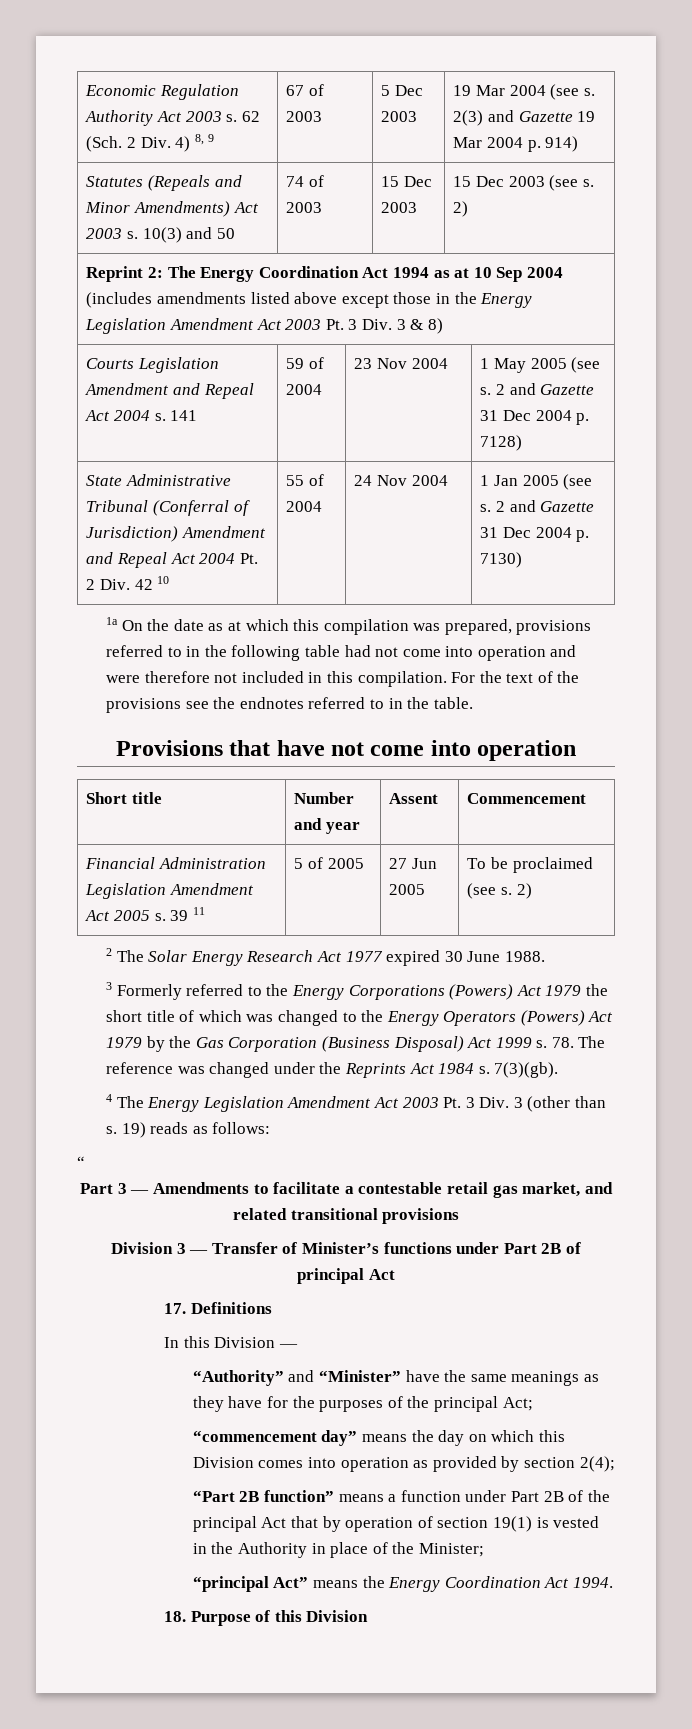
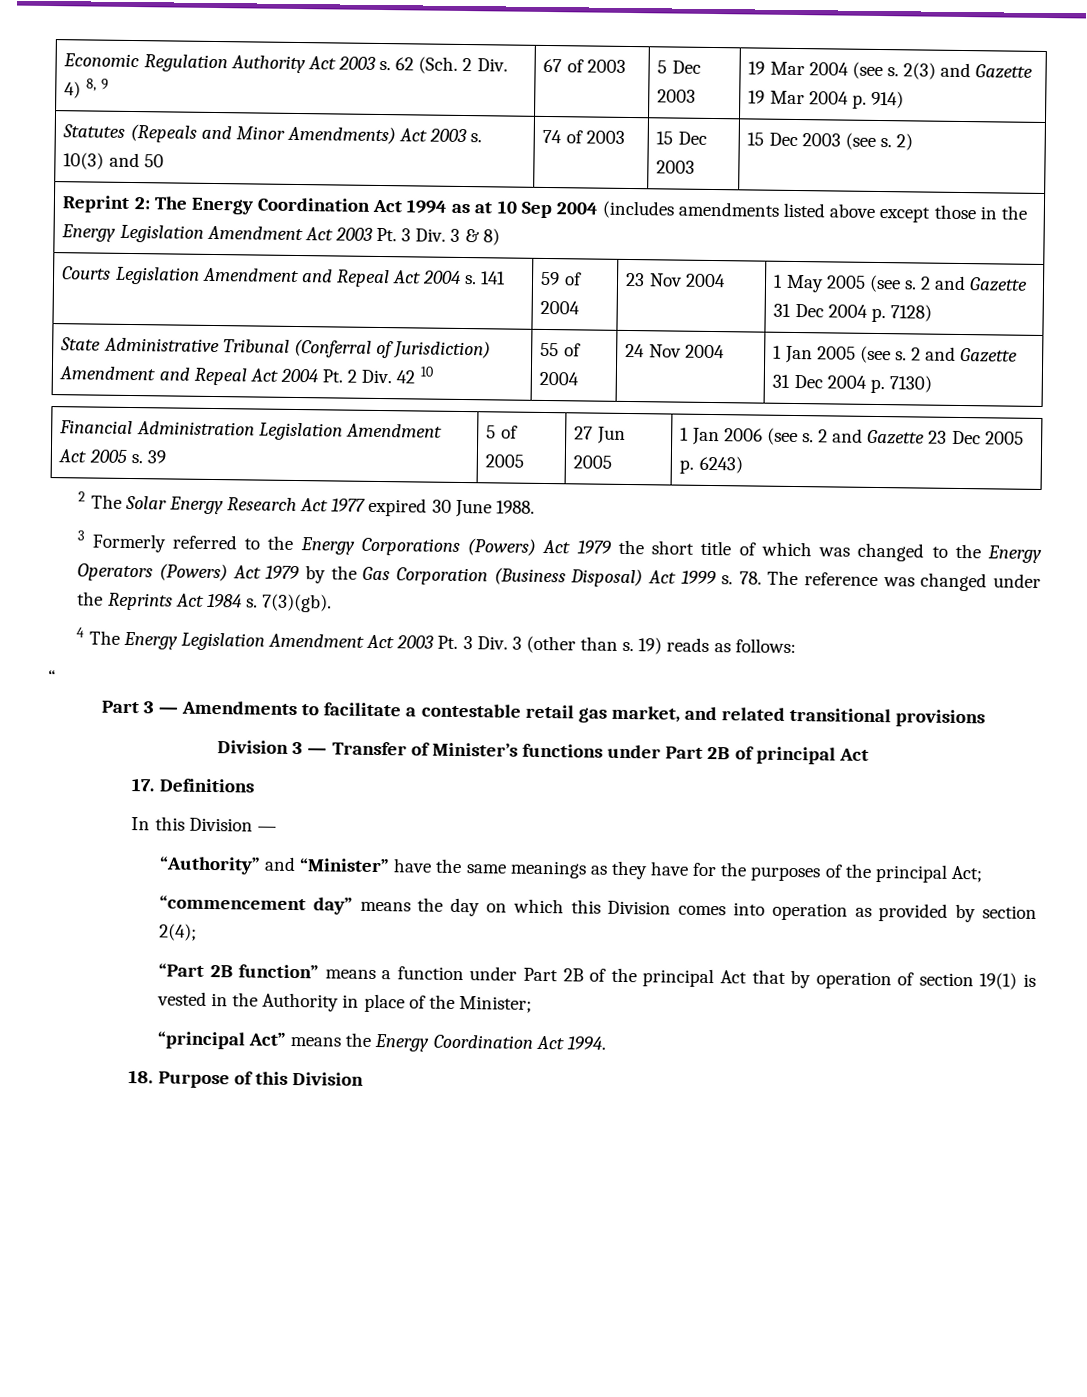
[105,617,592,635] [105,645,577,661] [105,671,580,687] [105,697,473,713] [115,740,577,761] [86,792,163,804] [294,792,355,804] [294,818,361,834] [389,793,439,804] [467,793,587,804] // 1a On the date as at which this compilation was prepared, provisions referred to in the following table had not come into operation and were therefore not included in this compilation. For the text of the provisions see the endnotes referred to in the table. // Provisions that have not come into operation // Short title | Number and year | Assent | Commencement -> (932, 384) none
[192,907,205,915] 11 -> (166, 457) none
[467,857,593,873] [467,883,532,899] To be proclaimed (see s. 2) -> [680,427,1024,446] [679,455,743,474] 1 Jan 2006 (see s. 2 and Gazette 23 Dec 2005 p. 6243)

